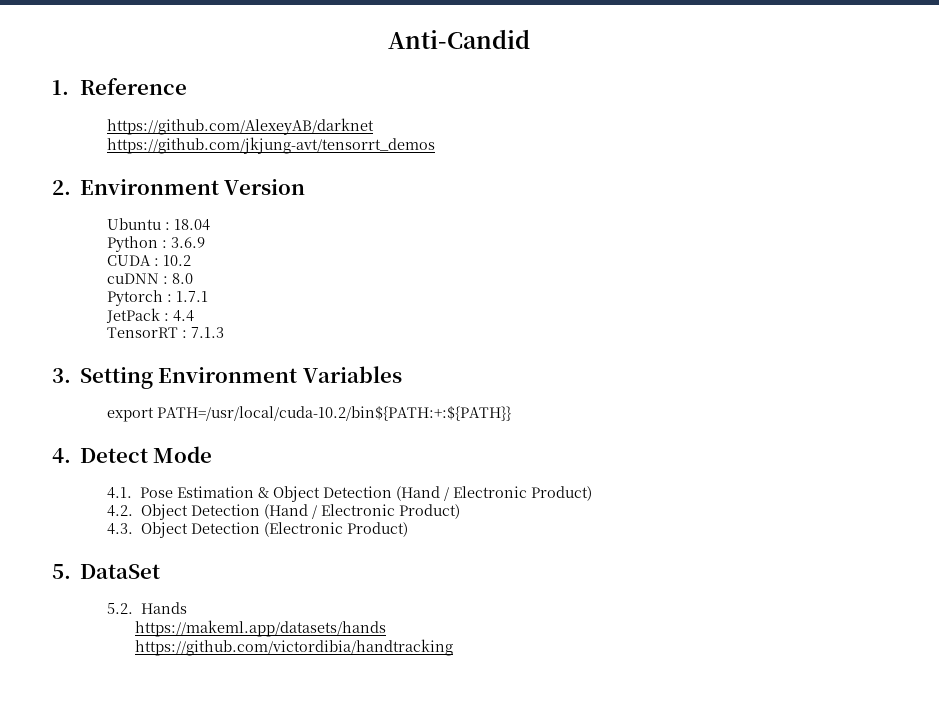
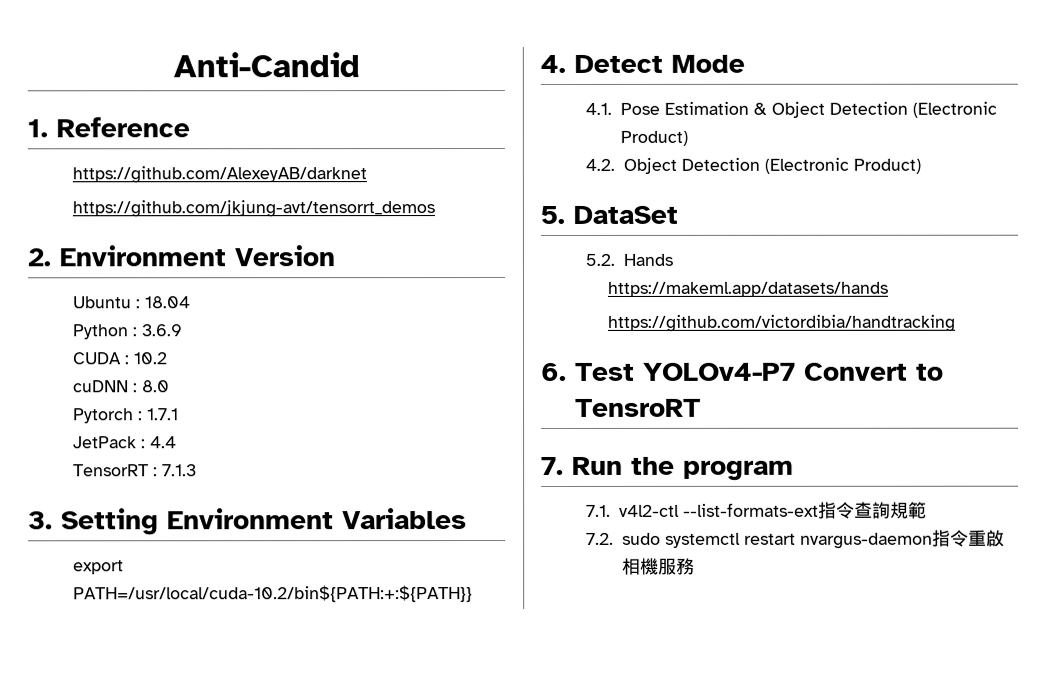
[395,486,592,501] [107,504,460,520] [107,523,134,535] (Hand / Electronic Product) // 4.2. Object Detection (Hand / Electronic Product) // 4.3. -> [911,101,997,118] [619,130,688,146] [584,158,615,171] (Electronic Product) // 4.2.
(453, 647) none -> [541,362,944,381] [575,398,701,417] [541,456,794,481] [585,501,927,519] [585,529,1005,549] [621,557,695,575] // 6. Test YOLOv4-P7 Convert to TensroRT // 7. Run the program // 7.1. v4l2-ctl --list-formats-ext指令查詢規範 // 7.2. sudo systemctl restart nvargus-daemon指令重啟相機服務

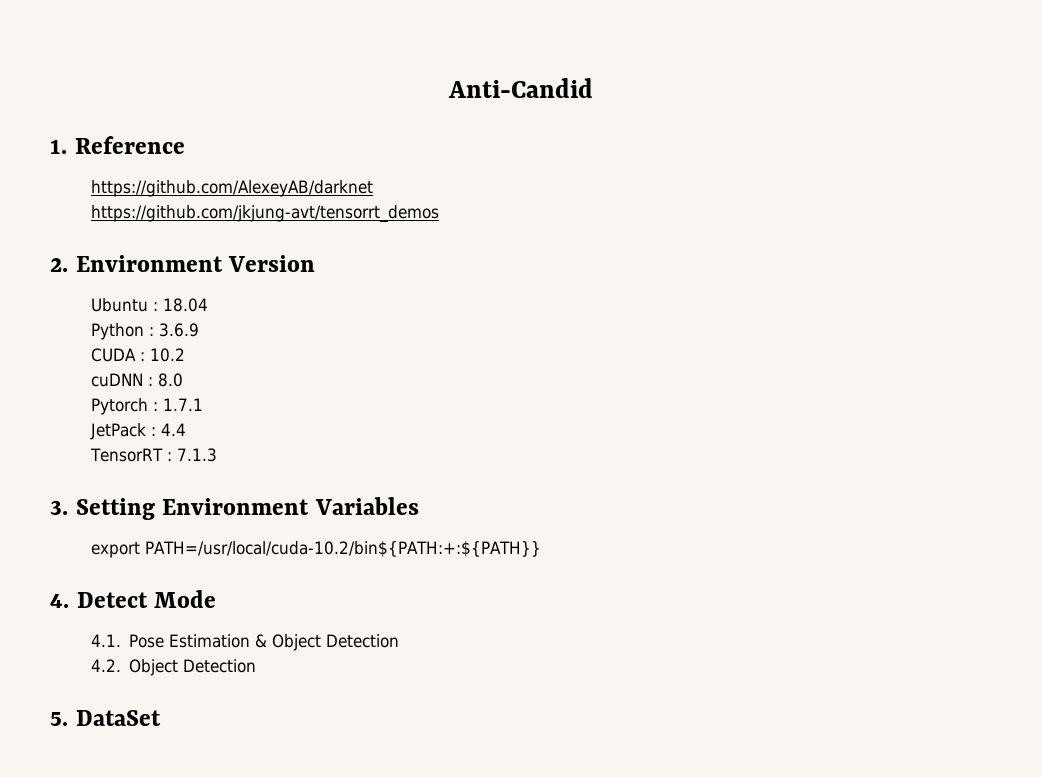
[911,101,997,118] [619,130,688,146] (Electronic Product) -> (400, 641) none
[763,157,921,174] (Electronic Product) -> (257, 666) none
[584,253,673,266] [606,281,888,297] [606,314,955,332] [541,362,944,381] [575,398,701,417] [541,456,794,481] [585,501,927,519] [585,529,1005,549] [621,557,695,575] // 5.2. Hands // https://makeml.app/datasets/hands // https://github.com/victordibia/handtracking // 6. Test YOLOv4-P7 Convert to TensroRT // 7. Run the program // 7.1. v4l2-ctl --list-formats-ext指令查詢規範 // 7.2. sudo systemctl restart nvargus-daemon指令重啟相機服務 -> (162, 718) none

